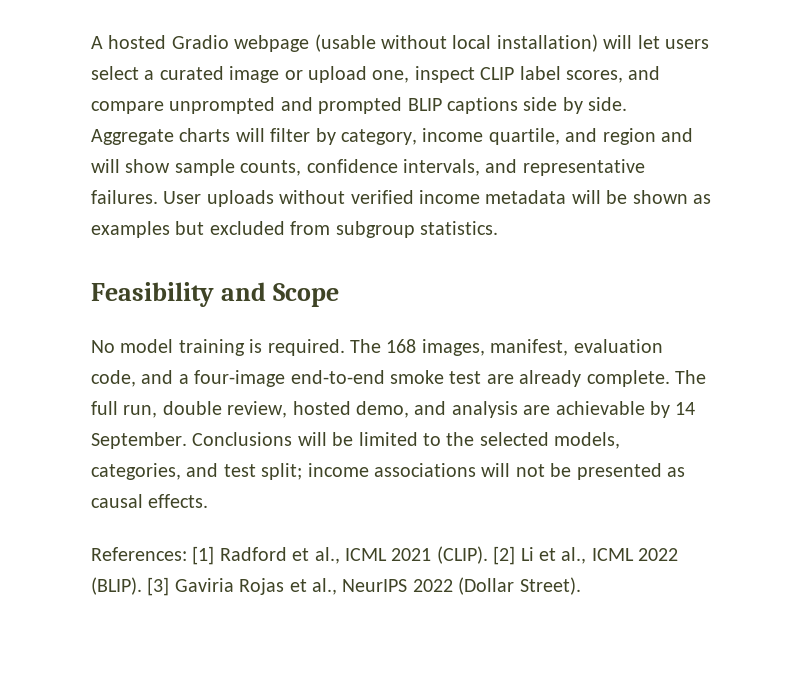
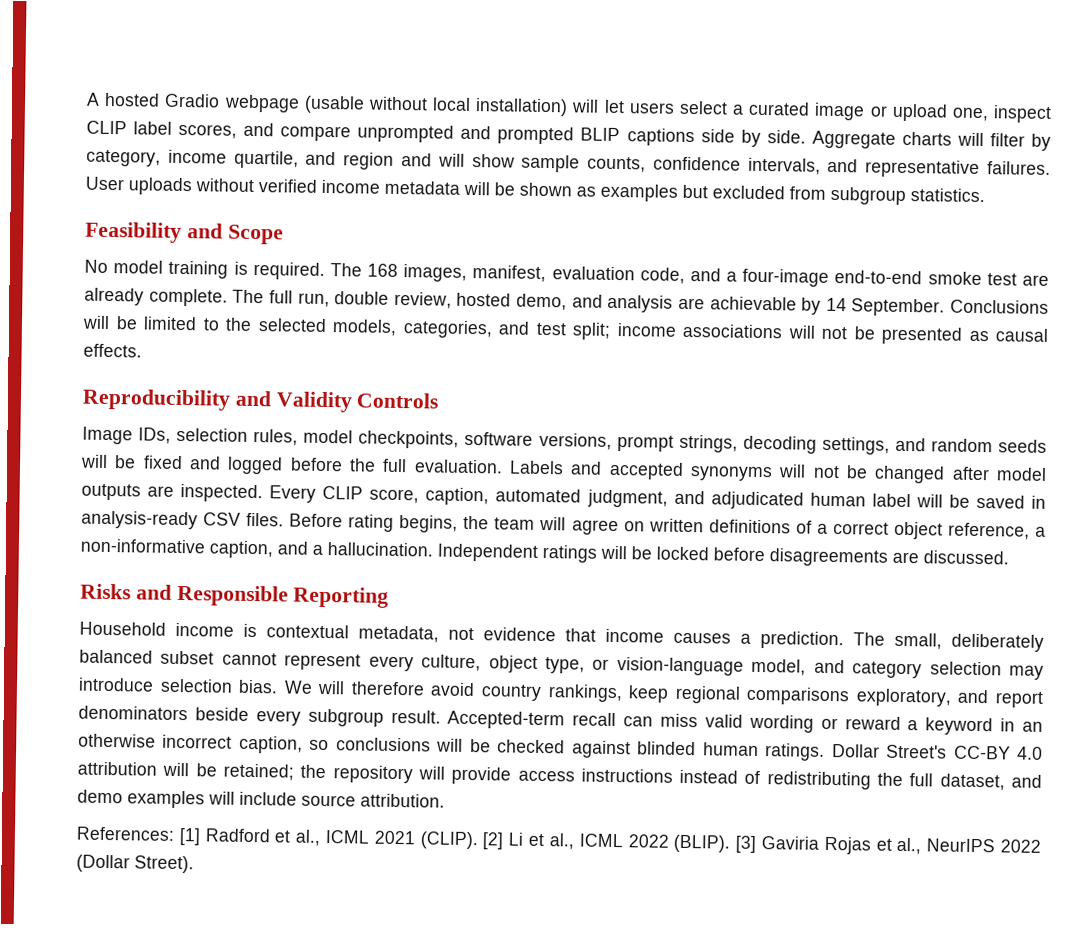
(209, 501) none -> [82,388,440,413] [82,426,1047,455] [80,454,1048,484] [81,483,1046,510] [81,510,1046,540] [80,538,1009,567] [80,583,390,608] [79,621,1044,652] [79,649,1044,680] [78,677,1043,708] [78,705,1043,736] [78,733,1043,761] [77,761,1042,791] [77,789,445,809] // Reproducibility and Validity Controls // Image IDs, selection rules, model checkpoints, software versions, prompt strings, decoding settings, and random seeds will be fixed and logged before the full evaluation. Labels and accepted synonyms will not be changed after model outputs are inspected. Every CLIP score, caption, automated judgment, and adjudicated human label will be saved in analysis-ready CSV files. Before rating begins, the team will agree on written definitions of a correct object reference, a non-informative caption, and a hallucination. Independent ratings will be locked before disagreements are discussed. // Risks and Responsible Reporting // Household income is contextual metadata, not evidence that income causes a prediction. The small, deliberately balanced subset cannot represent every culture, object type, or vision-language model, and category selection may introduce selection bias. We will therefore avoid country rankings, keep regional comparisons exploratory, and report denominators beside every subgroup result. Accepted-term recall can miss valid wording or reward a keyword in an otherwise incorrect caption, so conclusions will be checked against blinded human ratings. Dollar Street's CC-BY 4.0 attribution will be retained; the repository will provide access instructions instead of redistributing the full dataset, and demo examples will include source attribution.

